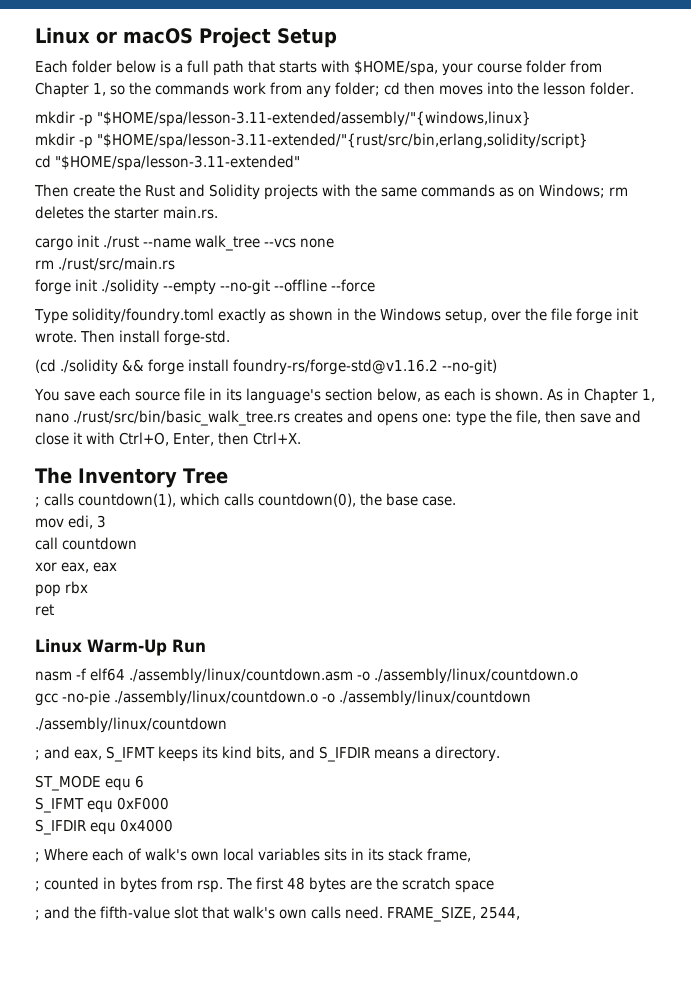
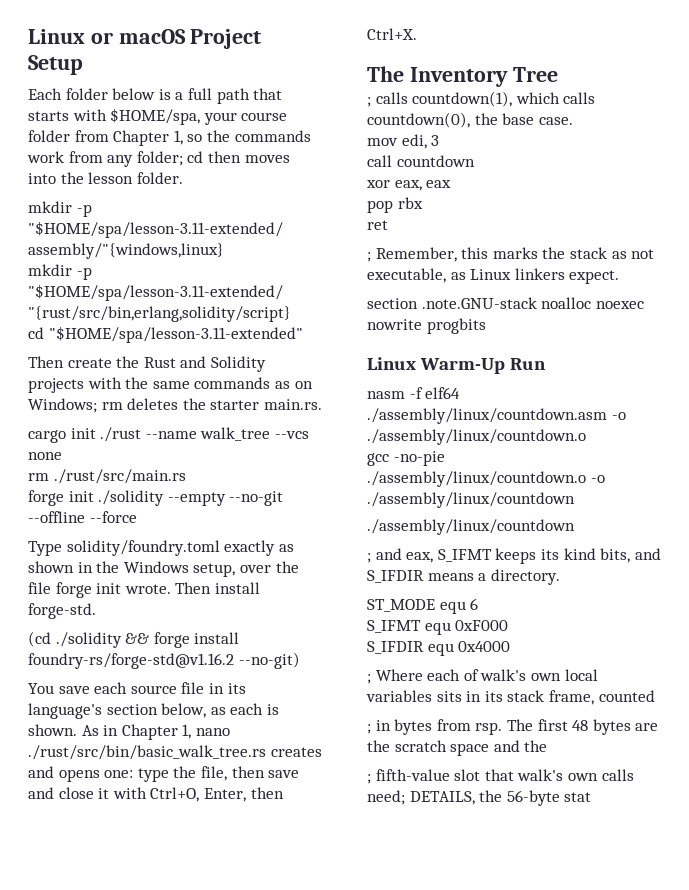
(54, 610) none -> [367,247,655,262] [367,268,620,284] [367,297,644,309] [367,318,486,334] // ; Remember, this marks the stack as not executable, as Linux linkers expect. // section .note.GNU-stack noalloc noexec nowrite progbits
[35,877,99,891] // ; counted -> [598,690,655,702] [367,724,371,734] counted // ;
[35,906,96,920] // ; and the -> [493,740,548,752] [367,774,371,784] and the // ;
[345,906,520,922] need. FRAME_SIZE, 2544, -> [367,790,592,806] need; DETAILS, the 56-byte stat

